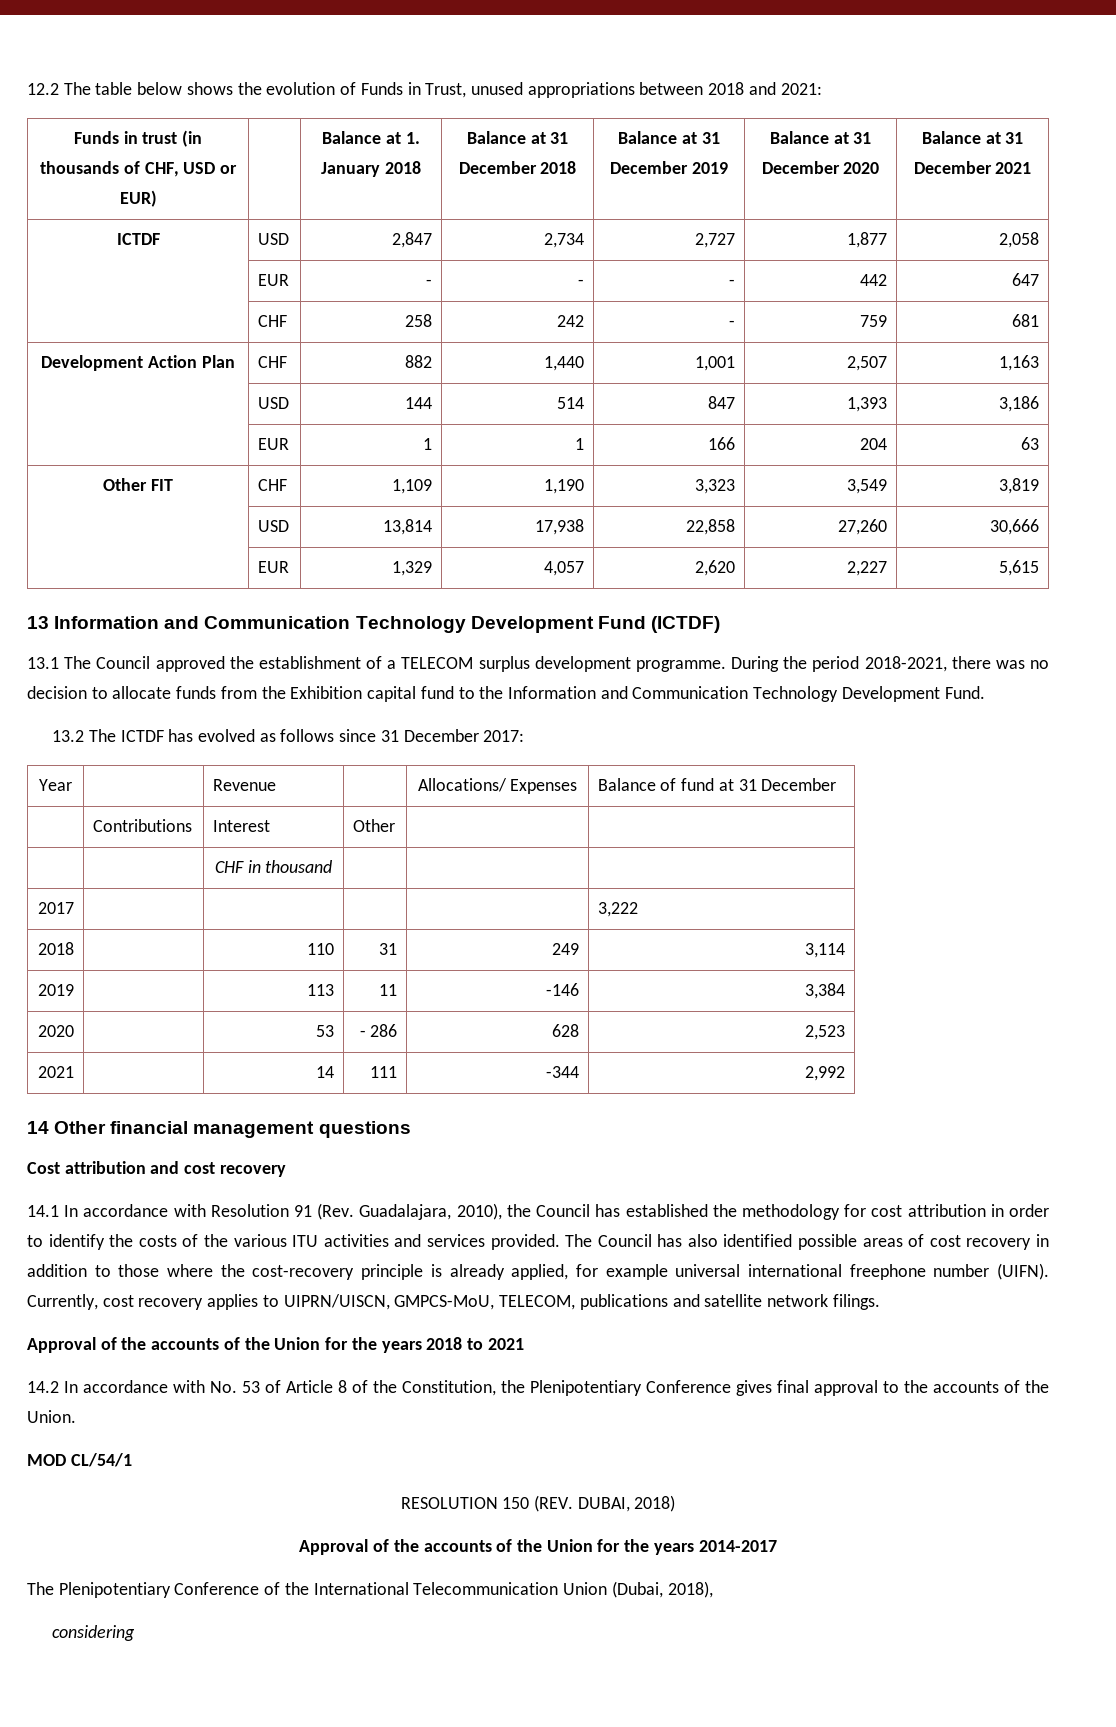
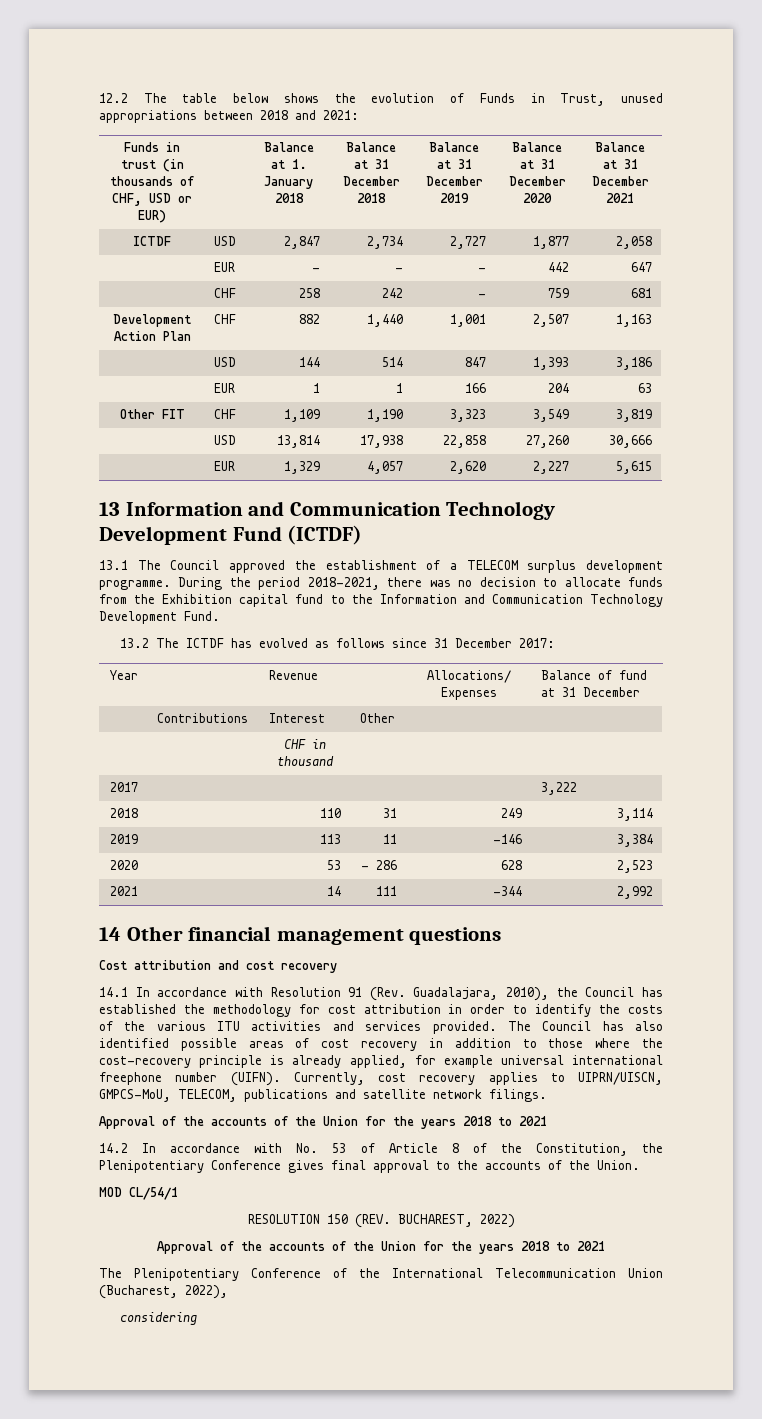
[577,1495,676,1512] DUBAI, 2018) -> [397,1214,515,1228] BUCHAREST, 2022)
[698,1540,777,1552] 2014-2017 -> [521,1241,605,1251] 2018 to 2021
[611,1581,713,1598] (Dubai, 2018), -> [99,1285,228,1299] (Bucharest, 2022),

